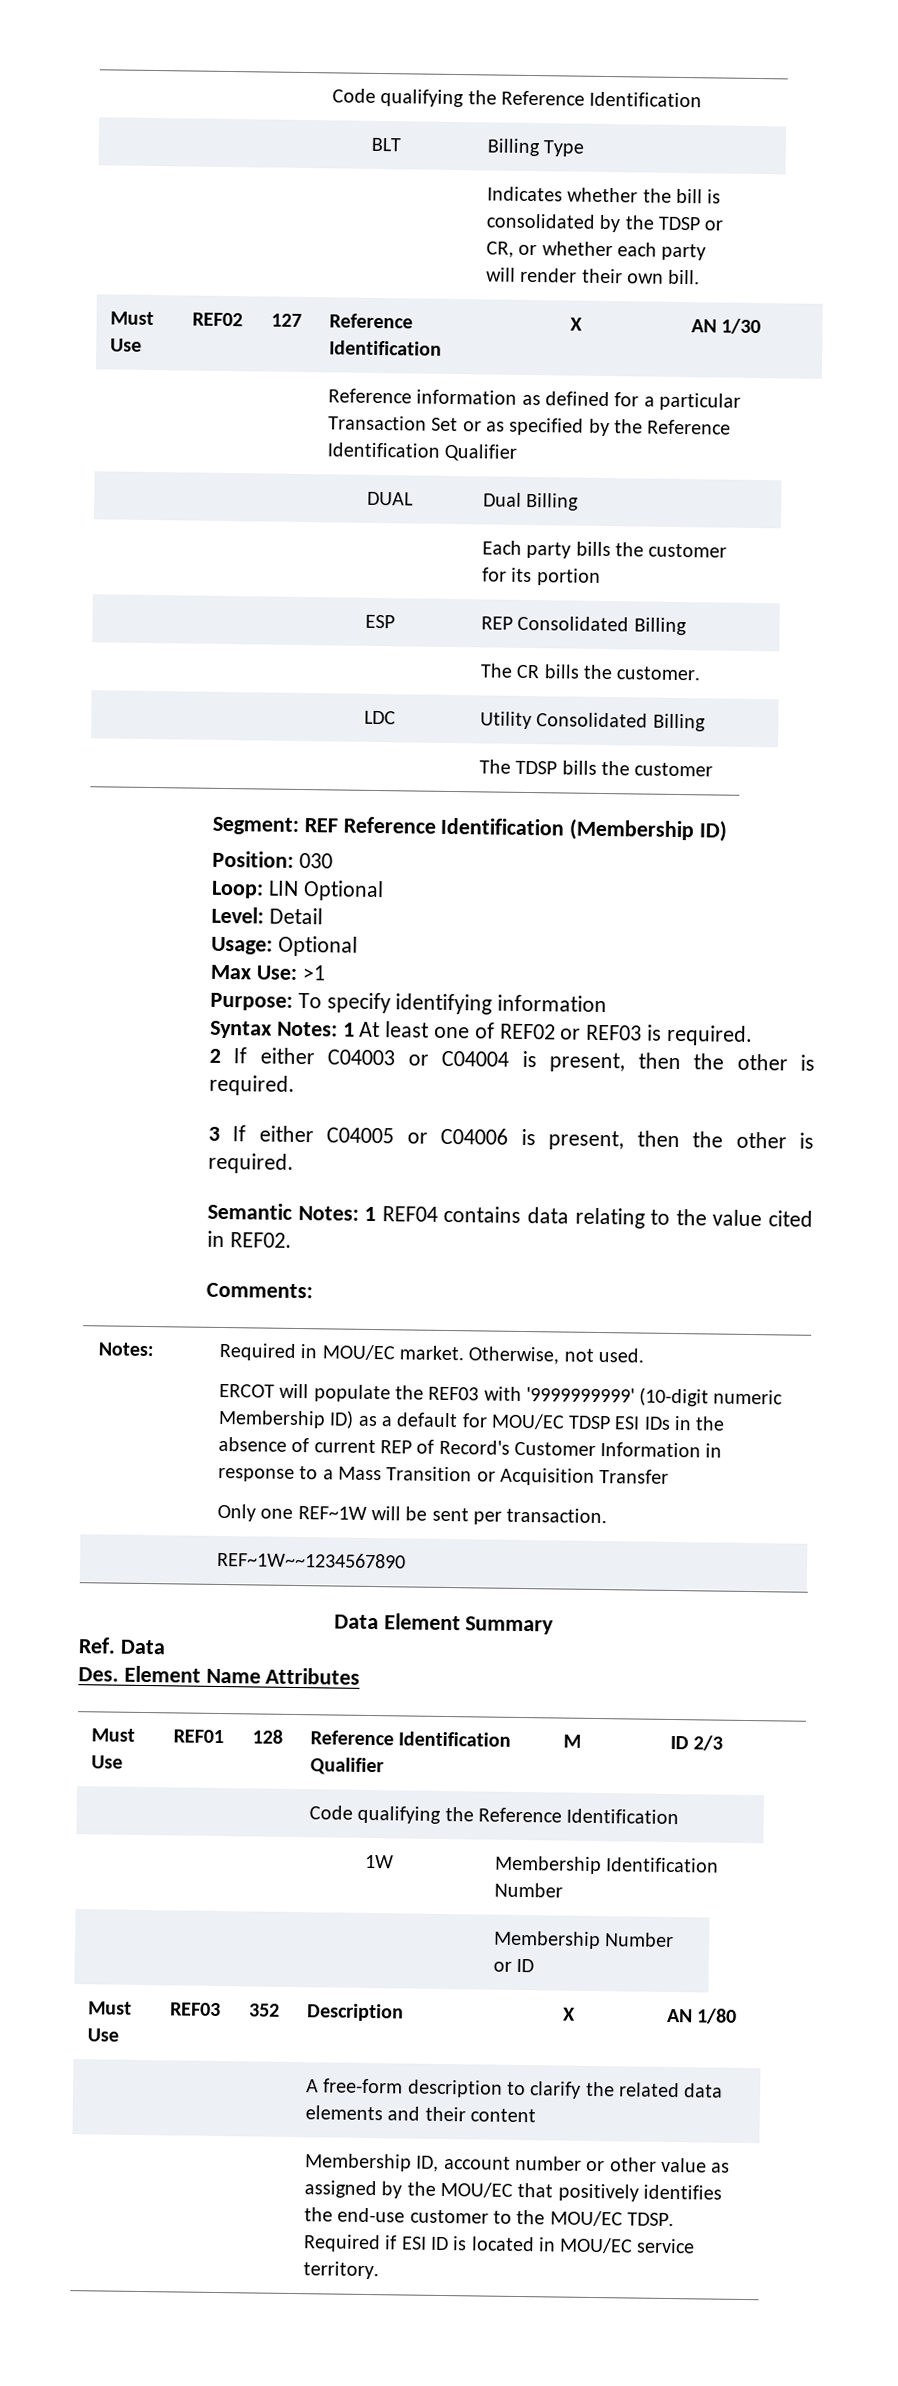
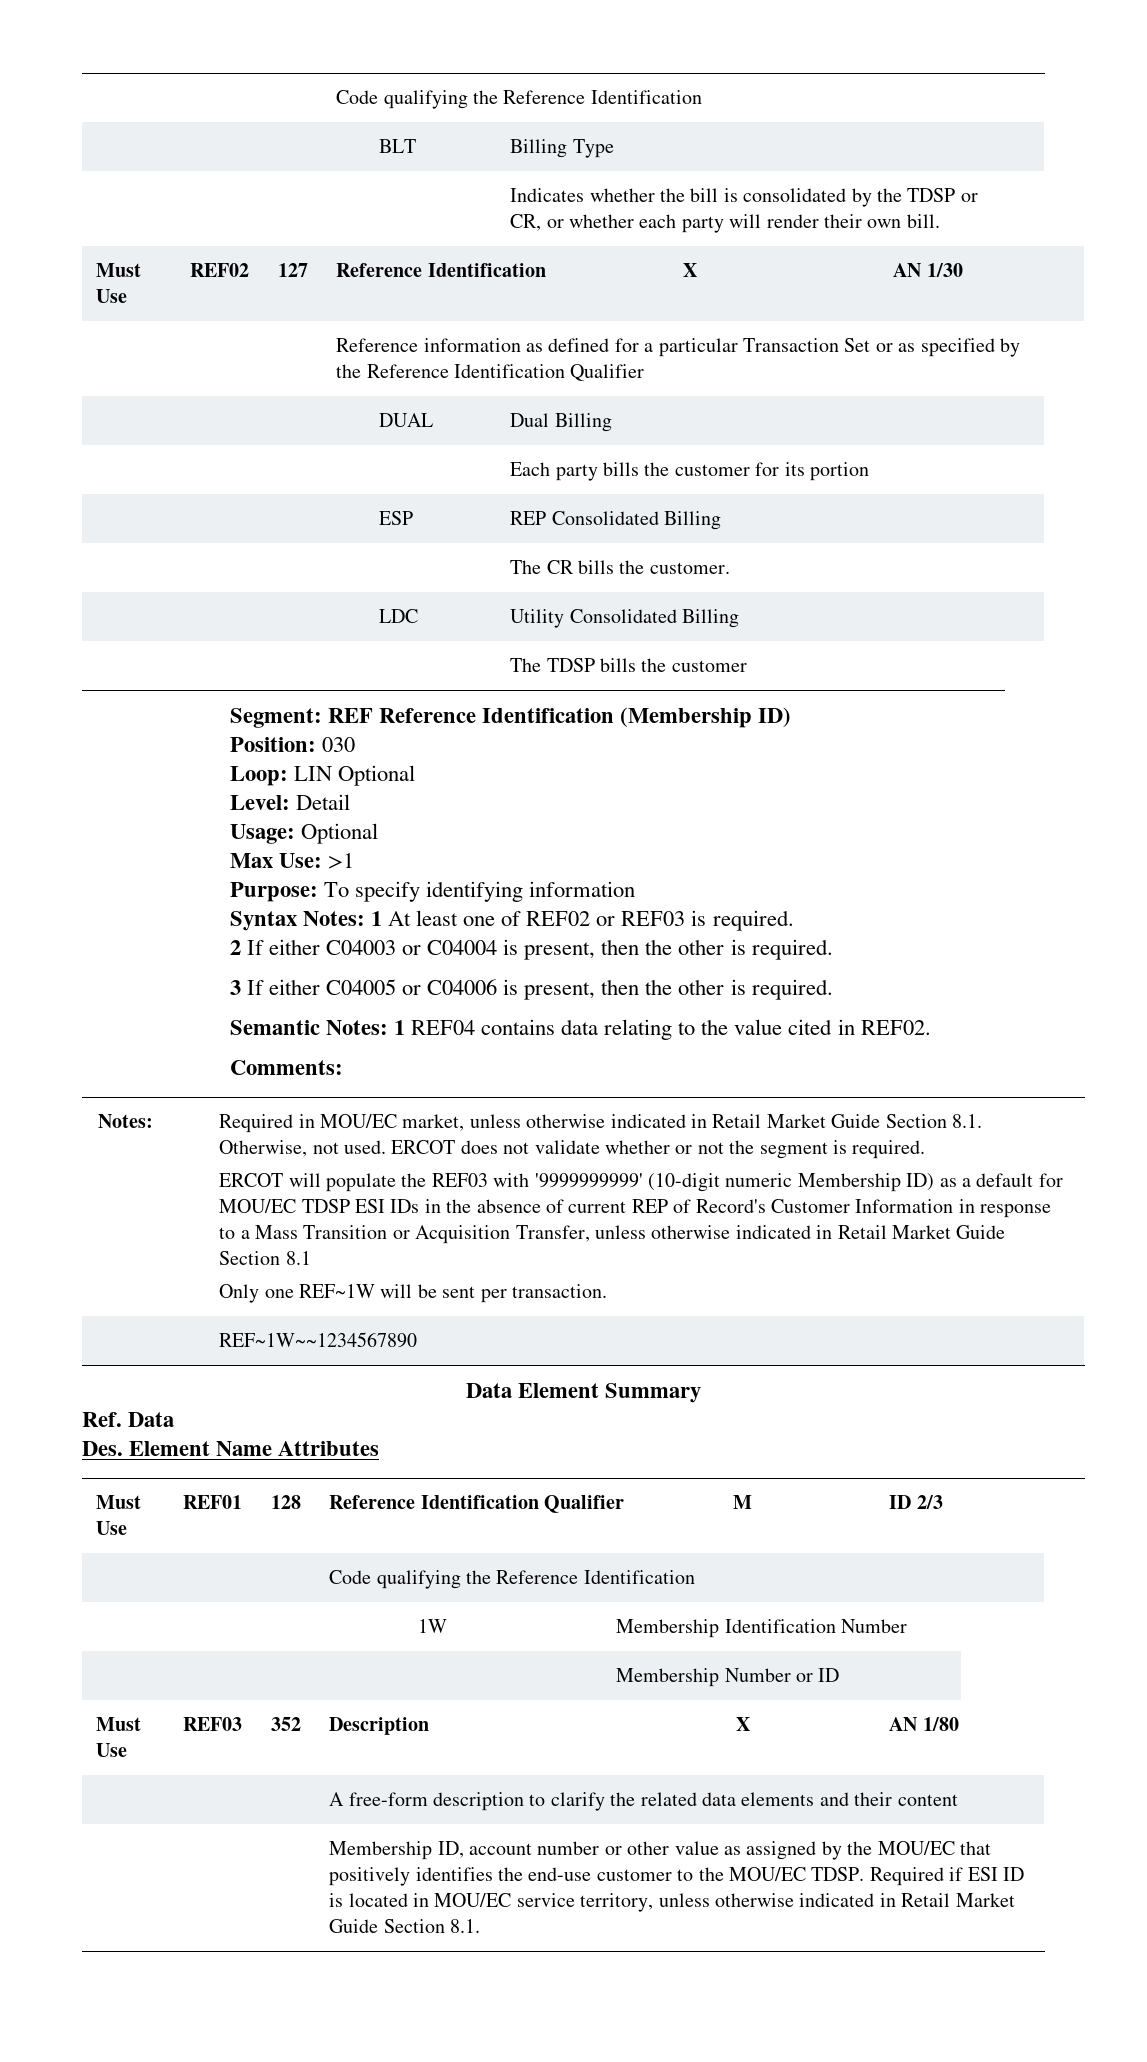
[398,1345,644,1365] market. Otherwise, not used. -> [402,1114,982,1131] [219,1140,926,1159] market, unless otherwise indicated in Retail Market Guide Section 8.1. Otherwise, not used. ERCOT does not validate whether or not the segment is required.
[599,1469,670,1484] Transfer -> [515,1225,1006,1242] [219,1251,311,1265] Transfer, unless otherwise indicated in Retail Market Guide Section 8.1
[303,2261,380,2280] territory. -> [580,1893,1015,1912] [329,1919,480,1933] territory, unless otherwise indicated in Retail Market Guide Section 8.1.

